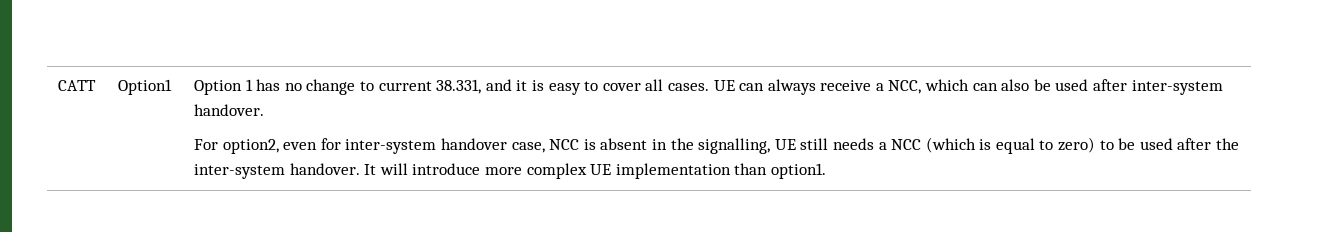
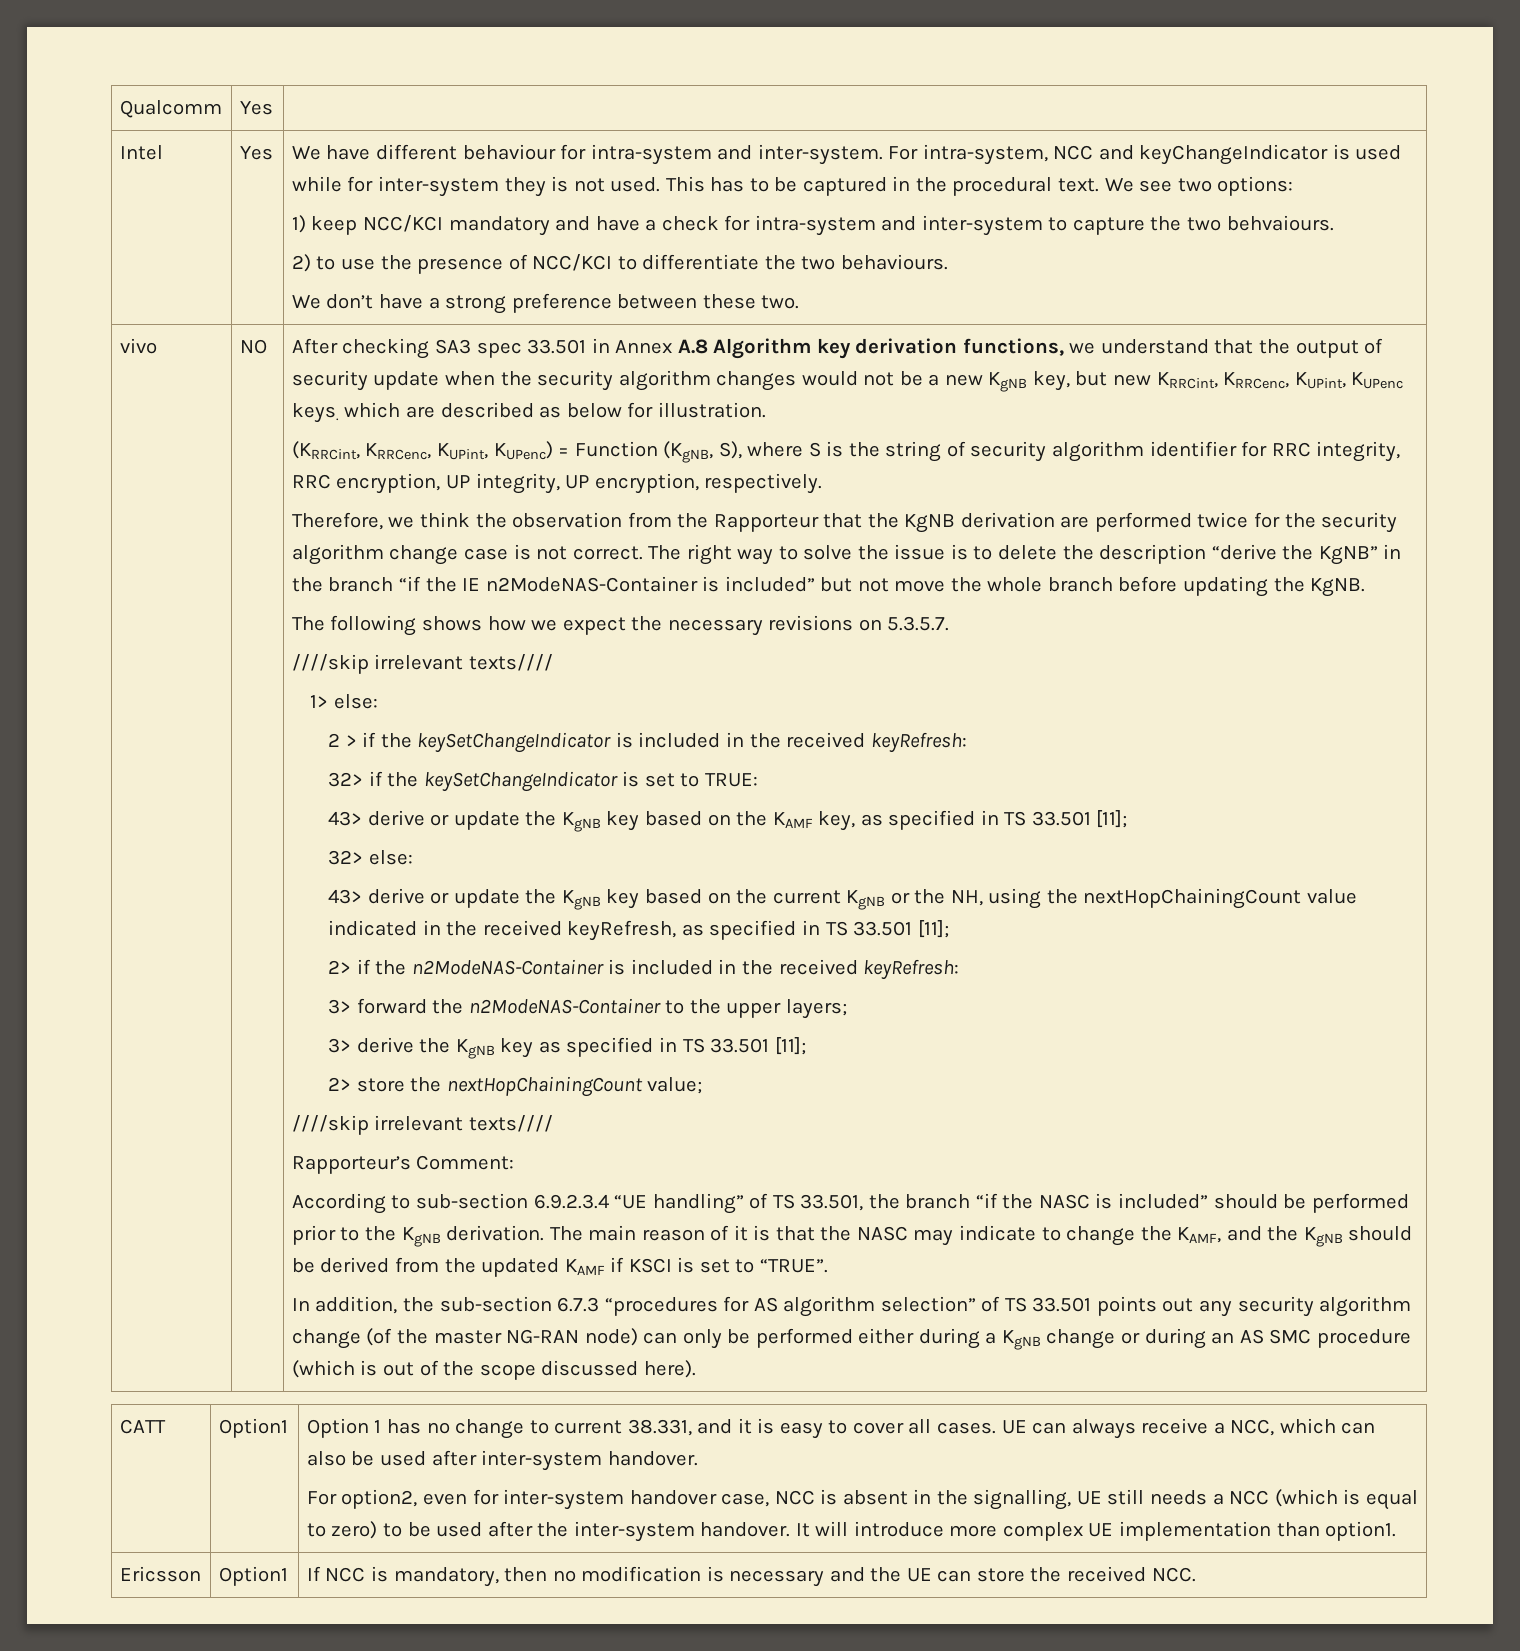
(58, 85) none -> [119,100,222,118] [239,101,273,115] [119,145,163,160] [239,146,273,160] [291,144,1402,165] [291,176,1294,197] [291,215,1334,236] [291,254,948,274] [291,293,800,314] [119,338,157,354] [239,339,267,354] [291,338,1384,359] [291,370,1404,392] [291,402,766,423] [291,441,1401,463] [291,473,823,494] [291,512,1398,533] [291,544,1402,565] [291,576,1366,597] [291,615,950,636] [291,654,554,674] [310,694,378,709] [328,732,967,753] [328,771,759,792] [328,810,1128,832] [328,850,413,865] [328,888,1357,910] [328,920,949,941] [328,959,960,980] [328,998,848,1019] [328,1037,806,1059] [328,1076,703,1097] [291,1115,554,1135] [291,1155,515,1174] [291,1193,1409,1214] [291,1225,1413,1247] [291,1257,828,1277] [291,1296,1412,1317] [291,1328,1411,1350] [291,1360,696,1380] Qualcomm | Yes | // Intel | Yes | We have different behaviour for intra-system and inter-system. For intra-system, NCC and keyChangeIndicator is used while for inter-system they is not used. This has to be captured in the procedural text. We see two options: // 1) keep NCC/KCI mandatory and have a check for intra-system and inter-system to capture the two behvaiours. // 2) to use the presence of NCC/KCI to differentiate the two behaviours. // We don’t have a strong preference between these two. // vivo | NO | After checking SA3 spec 33.501 in Annex A.8 Algorithm key derivation functions, we understand that the output of security update when the security algorithm changes would not be a new KgNB key, but new KRRCint, KRRCenc, KUPint, KUPenc keys. which are described as below for illustration. // (KRRCint, KRRCenc, KUPint, KUPenc) = Function (KgNB, S), where S is the string of security algorithm identifier for RRC integrity, RRC encryption, UP integrity, UP encryption, respectively. // Therefore, we think the observation from the Rapporteur that the KgNB derivation are performed twice for the security algorithm change case is not correct. The right way to solve the issue is to delete the description “derive the KgNB” in the branch “if the IE n2ModeNAS-Container is included” but not move the whole branch before updating the KgNB. // The following shows how we expect the necessary revisions on 5.3.5.7. // ////skip irrelevant texts//// // 1> else: // 2 > if the keySetChangeIndicator is included in the received keyRefresh: // 32> if the keySetChangeIndicator is set to TRUE: // 43> derive or update the KgNB key based on the KAMF key, as specified in TS 33.501 [11]; // 32> else: // 43> derive or update the KgNB key based on the current KgNB or the NH, using the nextHopChainingCount value indicated in the received keyRefresh, as specified in TS 33.501 [11]; // 2> if the n2ModeNAS-Container is included in the received keyRefresh: // 3> forward the n2ModeNAS-Container to the upper layers; // 3> derive the KgNB key as specified in TS 33.501 [11]; // 2> store the nextHopChainingCount value; // ////skip irrelevant texts//// // Rapporteur’s Comment: // According to sub-section 6.9.2.3.4 “UE handling” of TS 33.501, the branch “if the NASC is included” should be performed prior to the KgNB derivation. The main reason of it is that the NASC may indicate to change the KAMF, and the KgNB should be derived from the updated KAMF if KSCI is set to “TRUE”. // In addition, the sub-section 6.7.3 “procedures for AS algorithm selection” of TS 33.501 points out any security algorithm change (of the master NG-RAN node) can only be performed either during a KgNB change or during an AS SMC procedure (which is out of the scope discussed here). //
(826, 171) none -> [119,1566,201,1582] [218,1566,288,1586] [306,1566,1196,1587] // Ericsson | Option1 | If NCC is mandatory, then no modification is necessary and the UE can store the received NCC.

